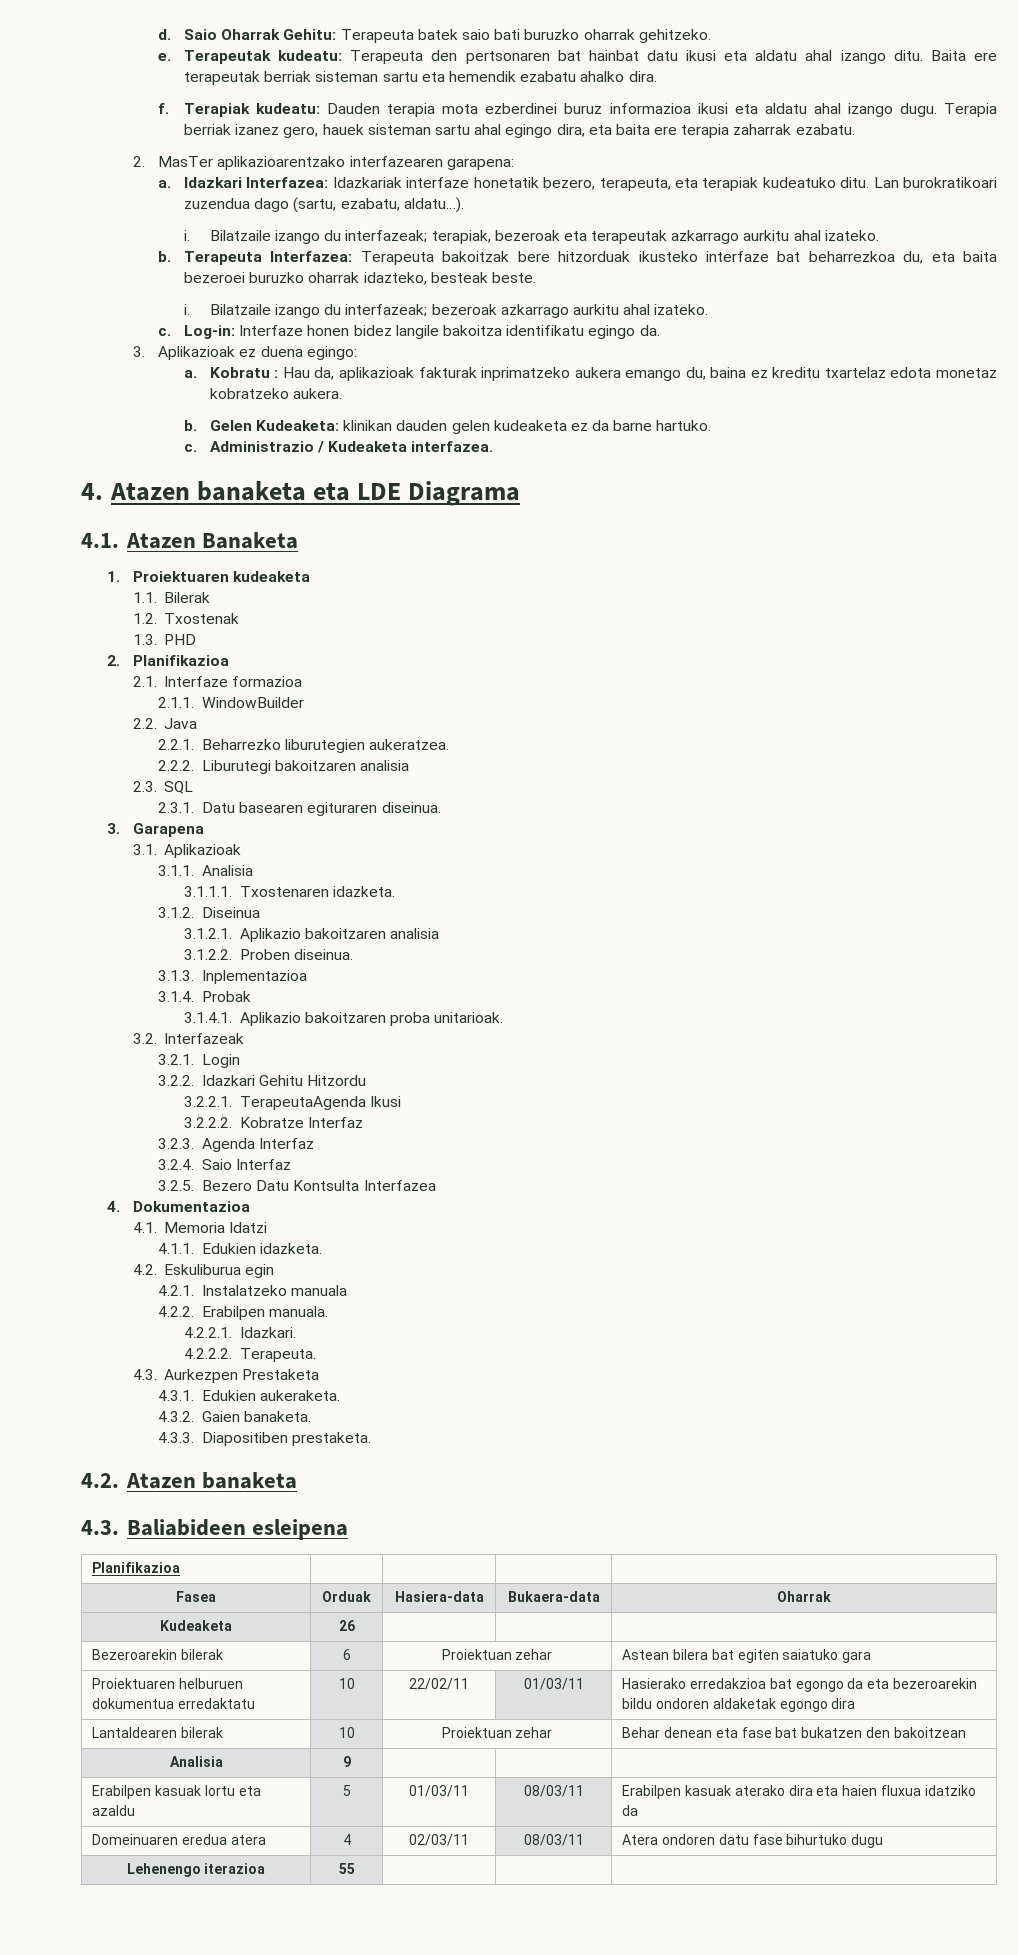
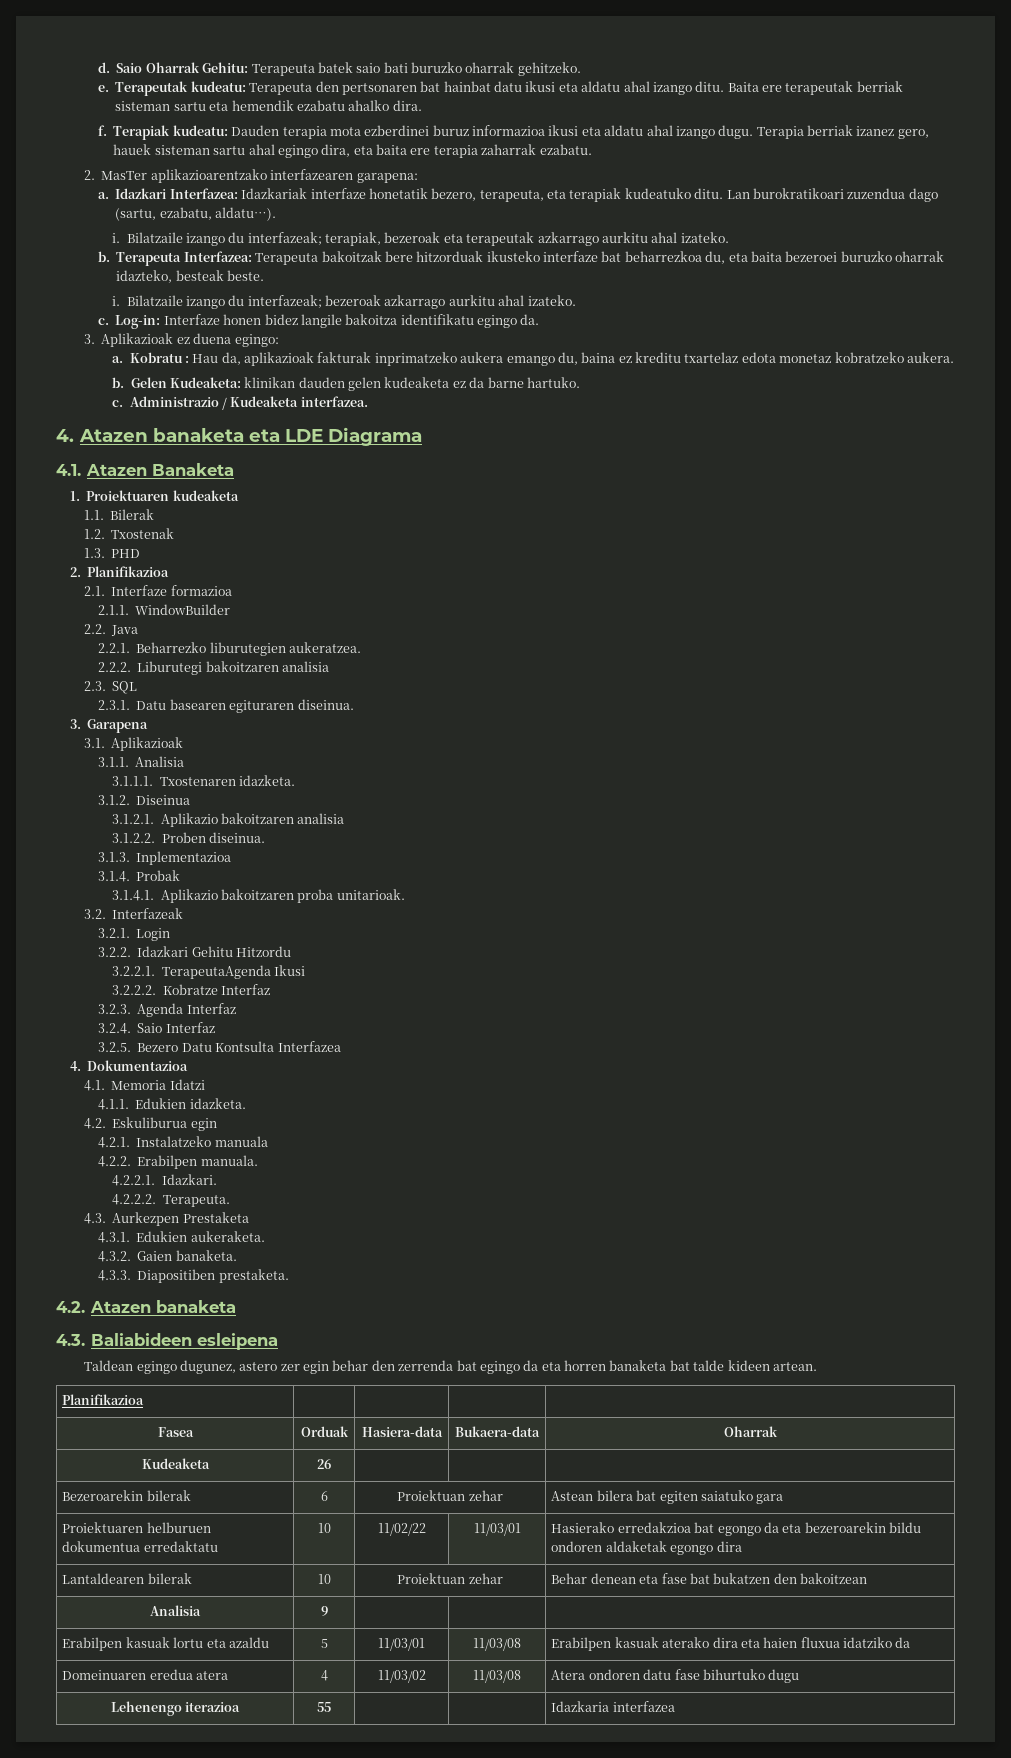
(348, 1529) none -> [84,1360,817,1374] // Taldean egingo dugunez, astero zer egin behar den zerrenda bat egingo da eta horren banaketa bat talde kideen artean.
[409,1678,469,1690] [523,1678,584,1690] 22/02/11 | 01/03/11 -> [377,1523,426,1536] [473,1523,521,1536] 11/02/22 | 11/03/01
[409,1785,469,1797] [523,1785,584,1797] 01/03/11 | 08/03/11 -> [378,1638,425,1651] [473,1638,521,1651] 11/03/01 | 11/03/08
[409,1834,469,1846] [523,1834,584,1846] 02/03/11 | 08/03/11 -> [377,1670,426,1683] [473,1670,521,1683] 11/03/02 | 11/03/08
(355, 1868) none -> [551,1701,675,1712] Idazkaria interfazea

